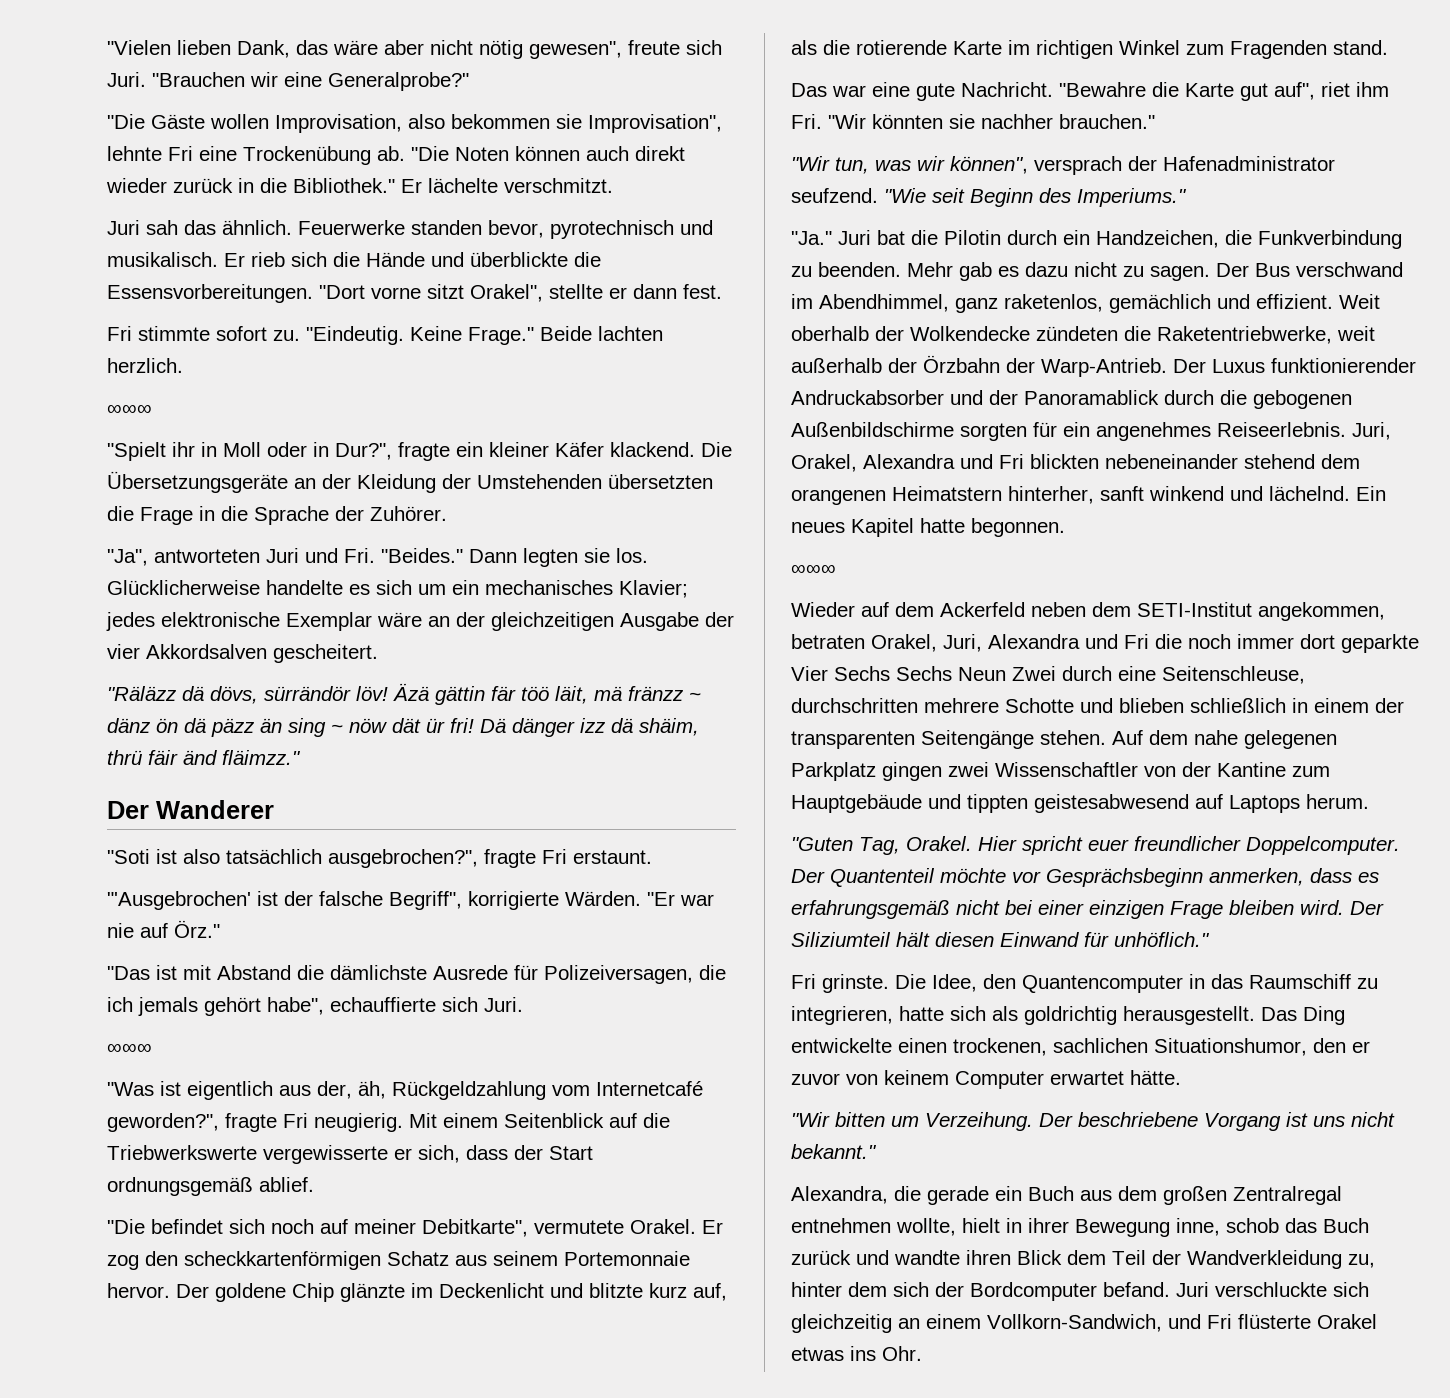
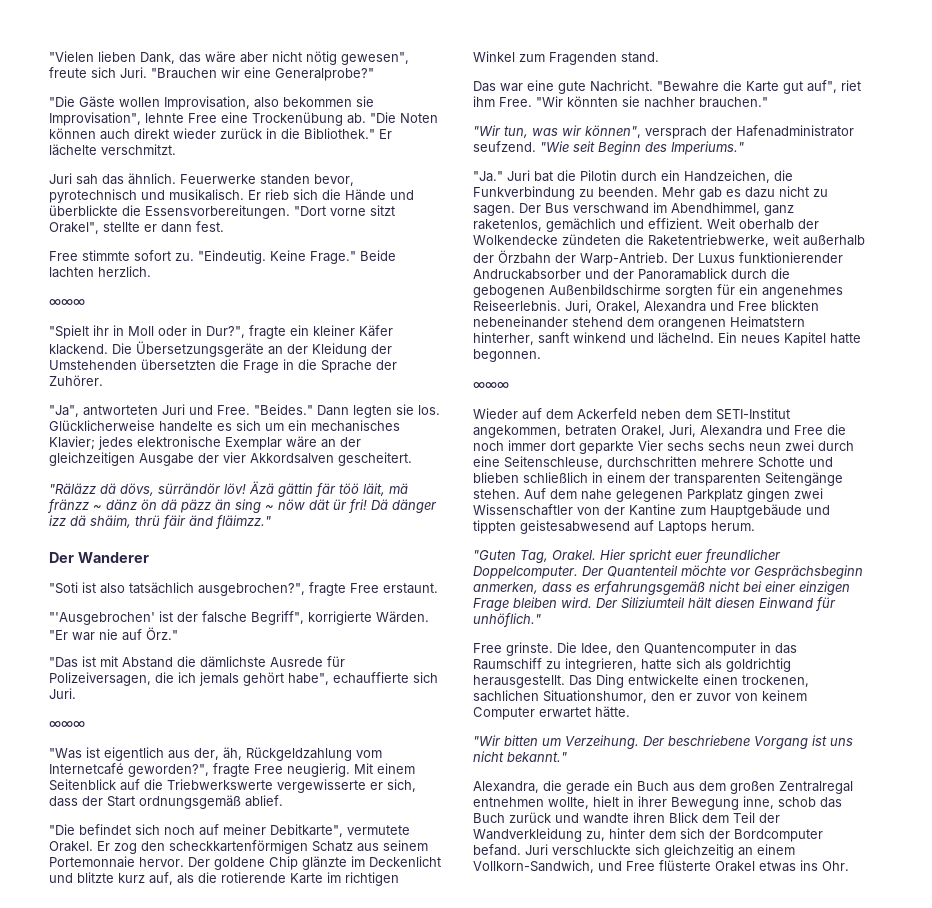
[168,146,193,161] Fri -> [188,113,217,123] Free
[107,326,132,341] Fri -> [49,251,78,261] Free
[344,548,375,563] Fri. -> [217,405,250,415] Free.
[542,849,567,864] Fri -> [350,583,379,593] Free
[283,1113,308,1128] Fri -> [254,764,283,774] Free
[791,114,822,129] Fri. -> [499,97,532,107] Free.
[999,454,1024,469] Fri -> [738,301,767,311] Free
[1124,634,1149,649] Fri -> [794,425,823,435] Free
[834,666,1056,681] Sechs Sechs Neun Zwei -> [667,440,814,451] sechs sechs neun zwei
[791,974,816,989] Fri -> [473,643,502,653] Free
[1207,1314,1232,1329] Fri -> [626,861,655,871] Free

